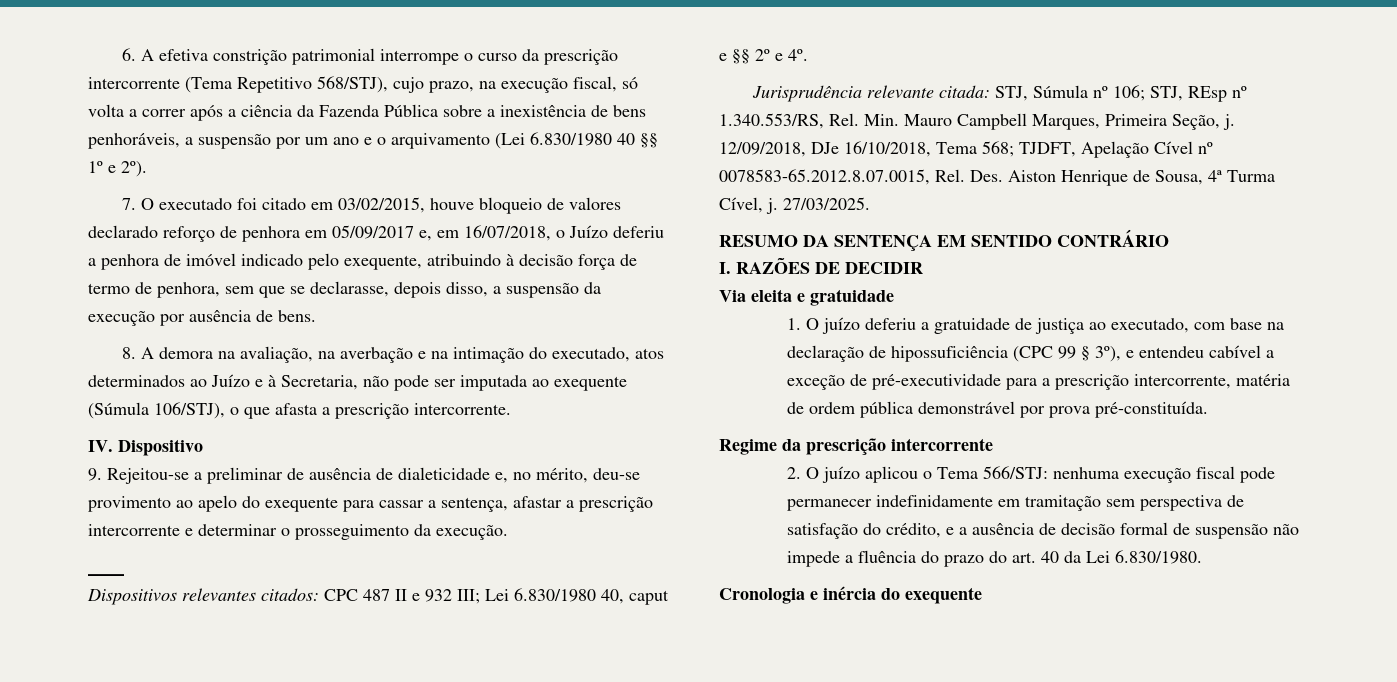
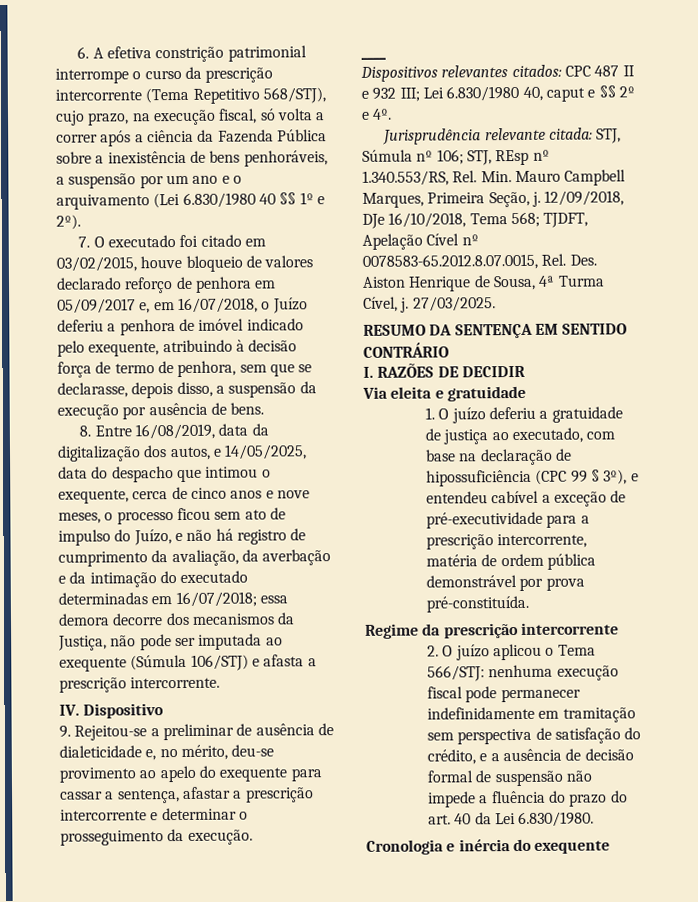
[141,346,336,363] A demora na avaliação, na -> [94,423,269,440] [57,444,308,462] [58,466,271,483] [58,486,310,504] [58,507,286,525] [58,528,307,546] [58,549,259,567] Entre 16/08/2019, data da digitalização dos autos, e 14/05/2025, data do despacho que intimou o exequente, cerca de cinco anos e nove meses, o processo ficou sem ato de impulso do Juízo, e não há registro de cumprimento da avaliação, da
[431,351,449,359] na -> [69,571,87,584] da
[552,347,665,362] [88,374,358,390] executado, atos determinados ao Juízo e à Secretaria, -> [180,570,249,584] [58,591,288,608] [58,612,296,626] [58,635,107,651] executado determinadas em 16/07/2018; essa demora decorre dos mecanismos da Justiça,
[154,402,270,419] 106/STJ), o que -> [190,654,260,671] 106/STJ) e

